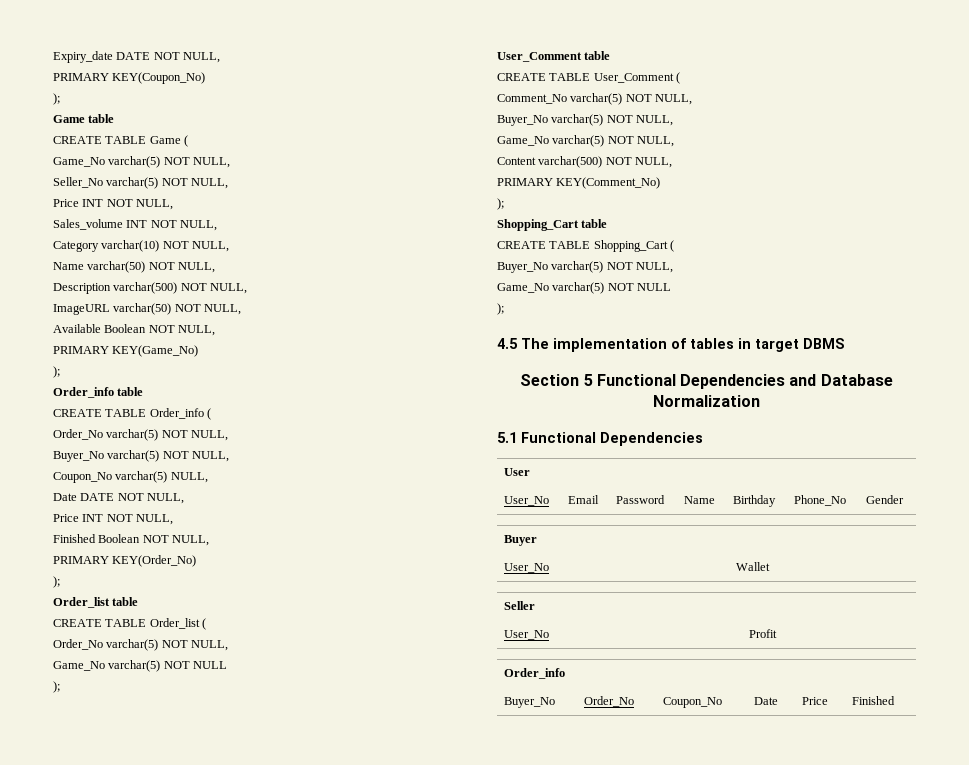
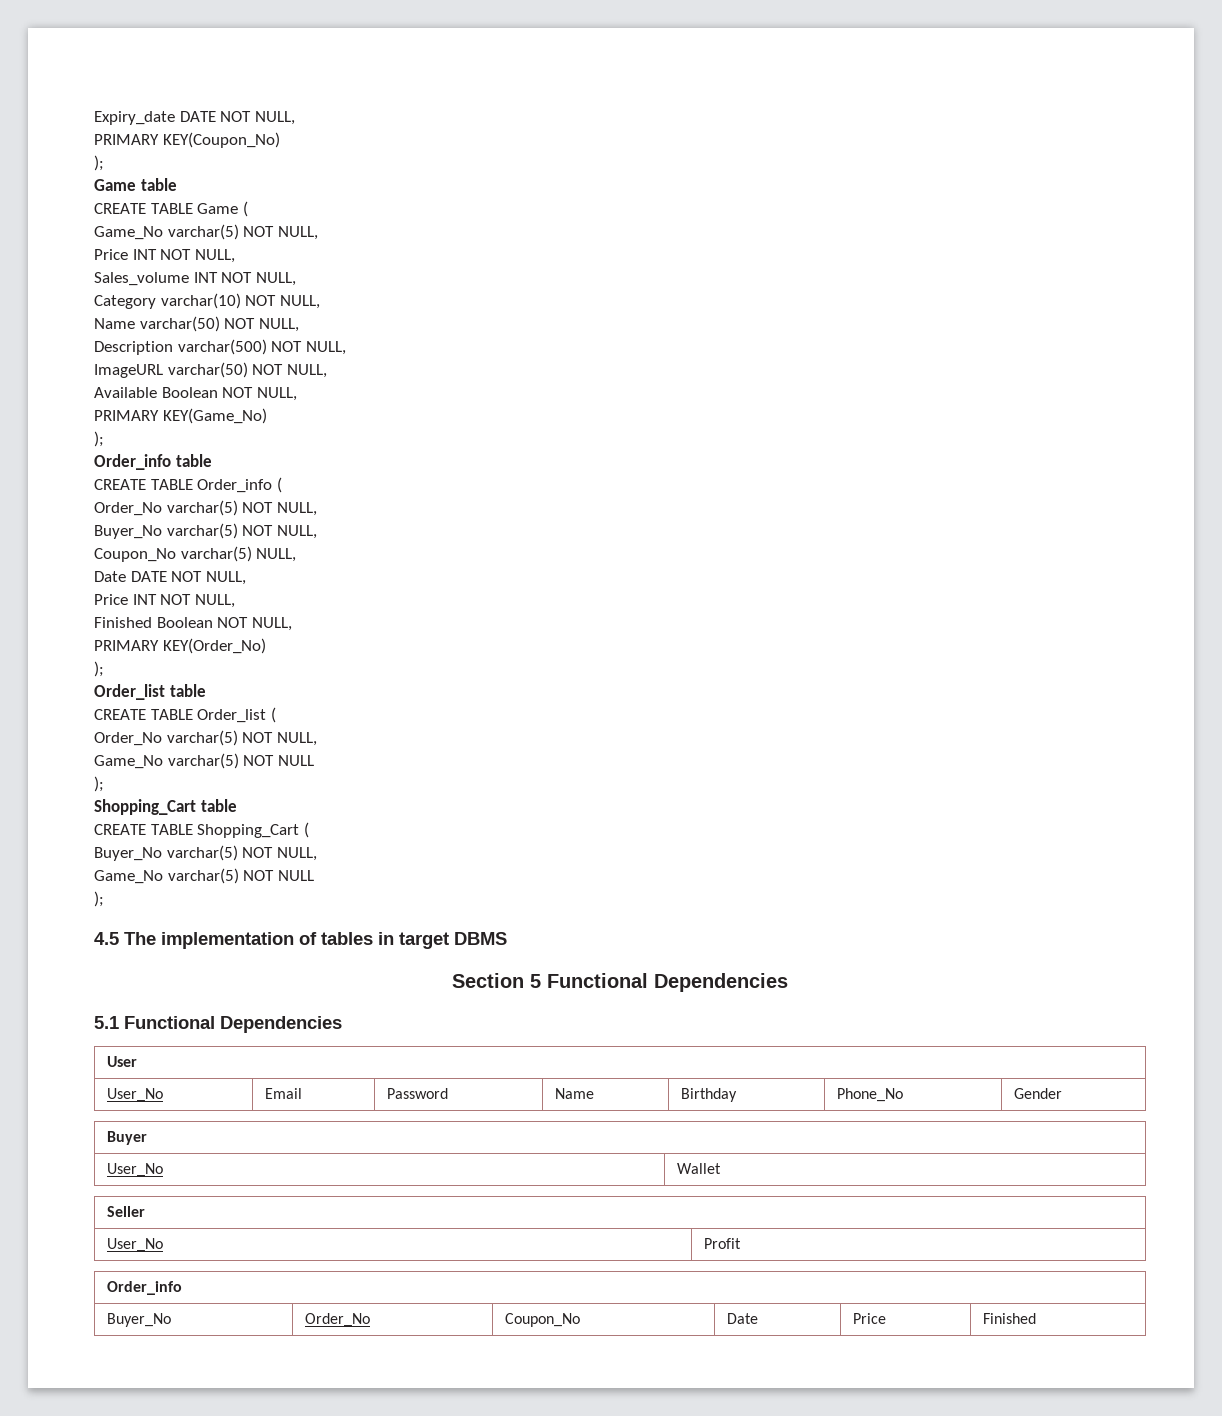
[53,177,229,189] // Seller_No varchar(5) NOT NULL, -> (318, 233) none
[497,51,611,62] [497,72,681,84] [497,93,693,105] [497,114,674,126] [497,135,675,147] [497,156,673,168] [497,177,661,189] [497,198,504,210] // User_Comment table // CREATE TABLE User_Comment ( // Comment_No varchar(5) NOT NULL, // Buyer_No varchar(5) NOT NULL, // Game_No varchar(5) NOT NULL, // Content varchar(500) NOT NULL, // PRIMARY KEY(Comment_No) // ); -> (104, 784) none
[789,374,893,386] [653,395,760,407] and Database Normalization -> (788, 982) none

